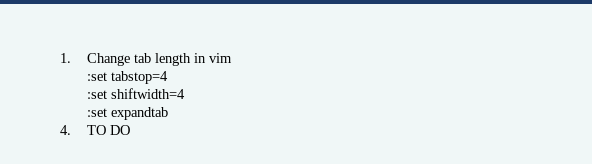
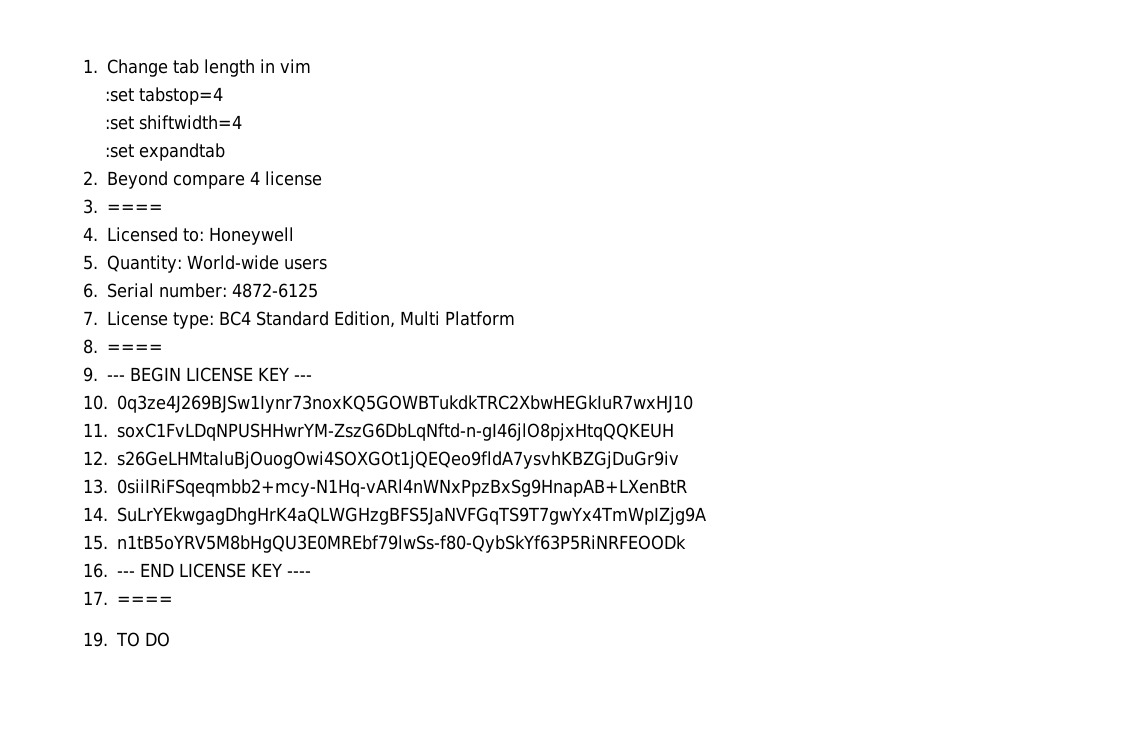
[60,125,72,135] 4. -> [83,171,323,189] [83,199,164,214] [83,227,295,245] [83,255,328,273] [83,283,319,298] [83,311,516,329] [83,339,164,354] [83,367,313,382] [83,395,694,413] [83,423,675,441] [83,451,680,469] [83,479,688,497] [83,507,707,525] [83,535,687,553] [83,563,312,578] [83,591,174,605] [83,632,109,647] 2. Beyond compare 4 license // 3. ==== // 4. Licensed to: Honeywell // 5. Quantity: World-wide users // 6. Serial number: 4872-6125 // 7. License type: BC4 Standard Edition, Multi Platform // 8. ==== // 9. --- BEGIN LICENSE KEY --- // 10. 0q3ze4J269BJSw1Iynr73noxKQ5GOWBTukdkTRC2XbwHEGkIuR7wxHJ10 // 11. soxC1FvLDqNPUSHHwrYM-ZszG6DbLqNftd-n-gI46jlO8pjxHtqQQKEUH // 12. s26GeLHMtaluBjOuogOwi4SOXGOt1jQEQeo9fldA7ysvhKBZGjDuGr9iv // 13. 0siiIRiFSqeqmbb2+mcy-N1Hq-vARl4nWNxPpzBxSg9HnapAB+LXenBtR // 14. SuLrYEkwgagDhgHrK4aQLWGHzgBFS5JaNVFGqTS9T7gwYx4TmWpIZjg9A // 15. n1tB5oYRV5M8bHgQU3E0MREbf79lwSs-f80-QybSkYf63P5RiNRFEOODk // 16. --- END LICENSE KEY ---- // 17. ==== // 19.

